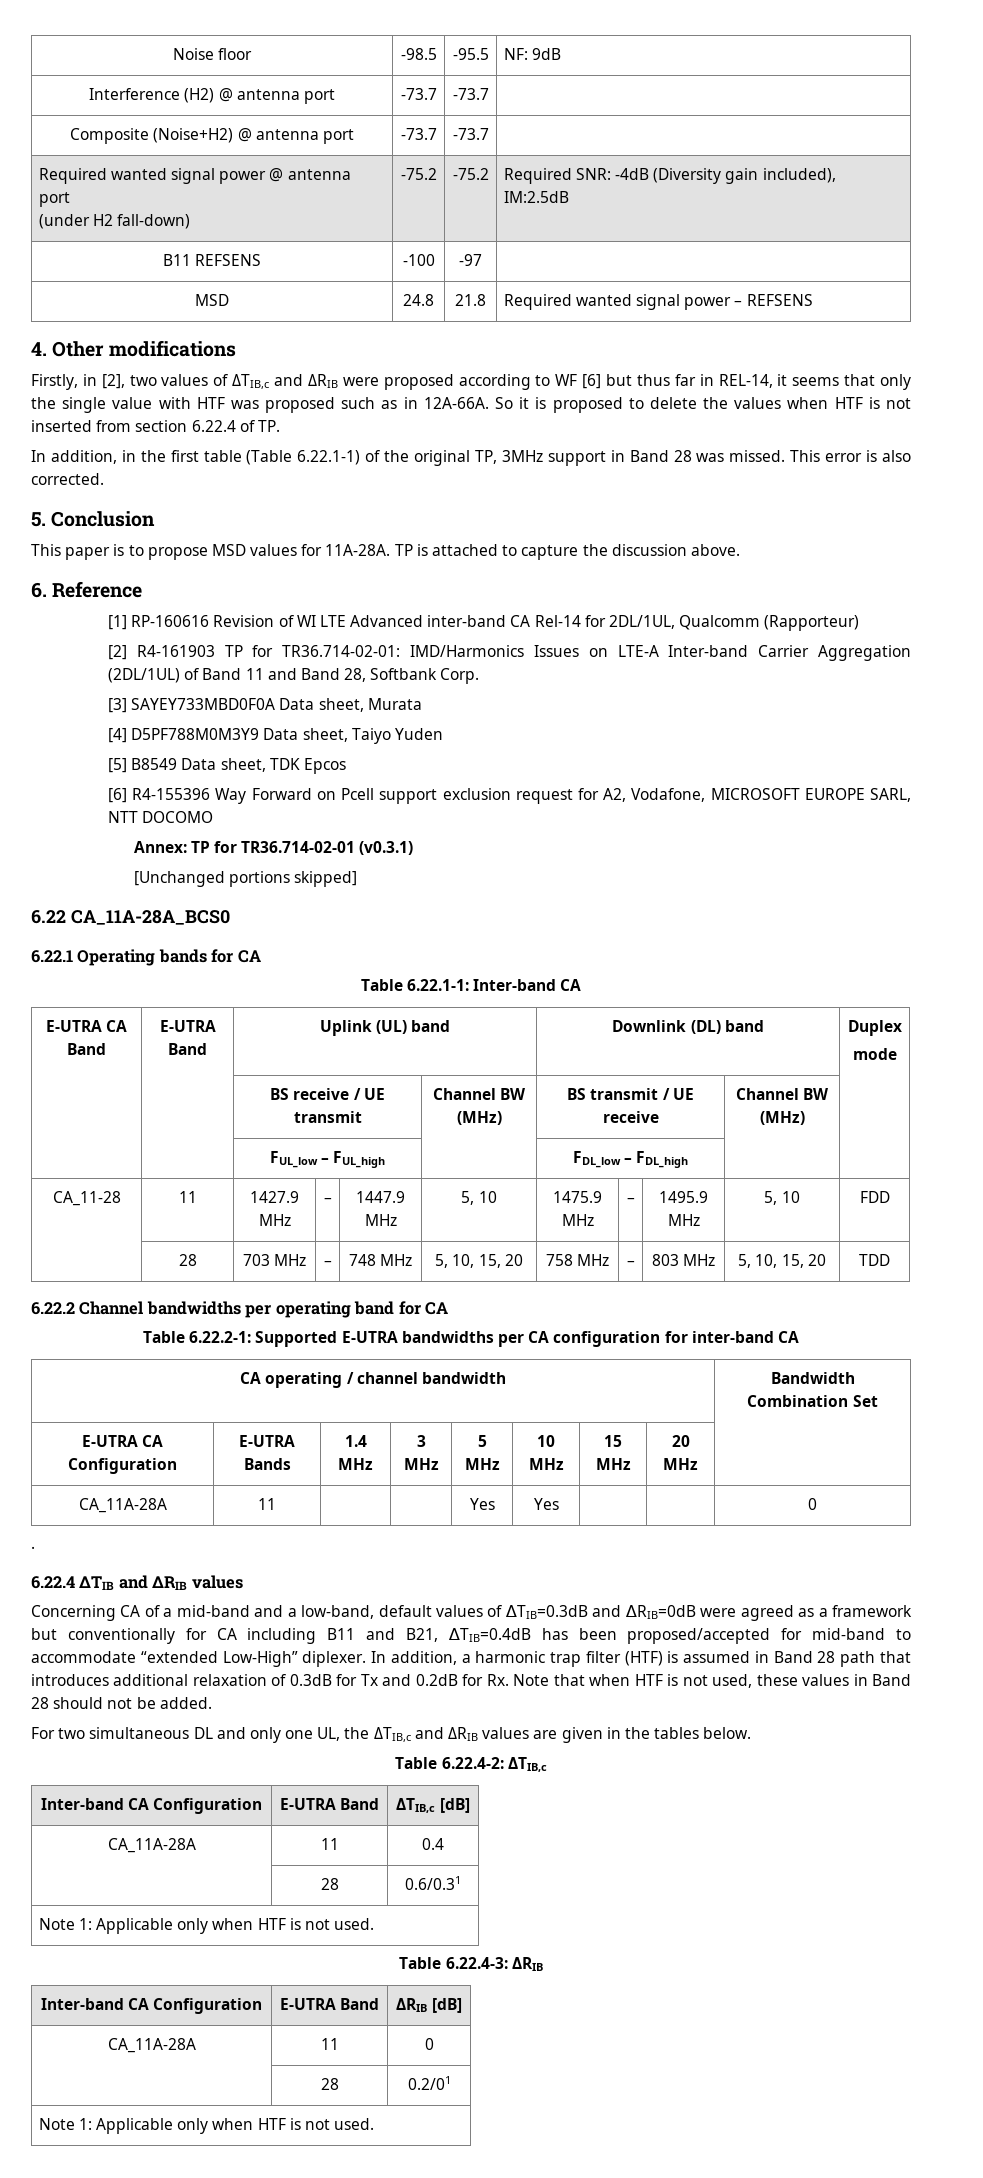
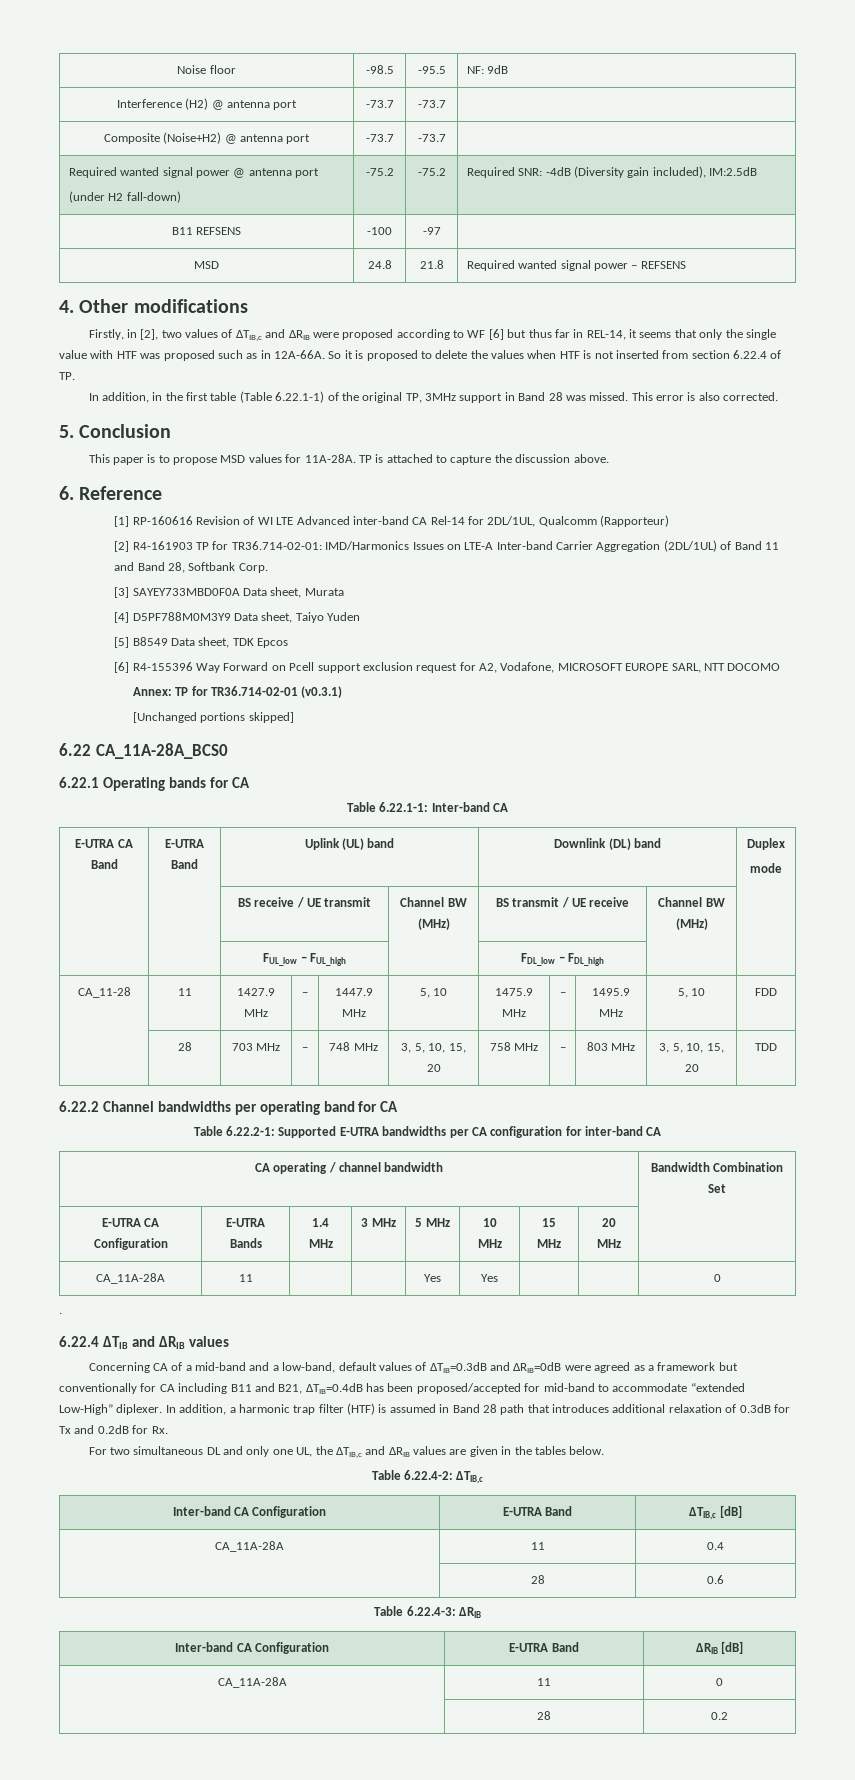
(413, 1260) none -> [401,1043,412,1053] 3,
(716, 1260) none -> [659,1043,670,1053] 3,
[513,1674,912,1688] [31,1697,212,1709] Note that when HTF is not used, these values in Band 28 should not be added. -> (168, 1430) none
[405,1876,461,1890] [38,1918,375,1934] 0.6/0.31 // Note 1: Applicable only when HTF is not used. -> [707,1575,724,1584] 0.6
[407,2076,451,2090] [38,2118,375,2134] 0.2/01 // Note 1: Applicable only when HTF is not used. -> [711,1712,728,1720] 0.2

